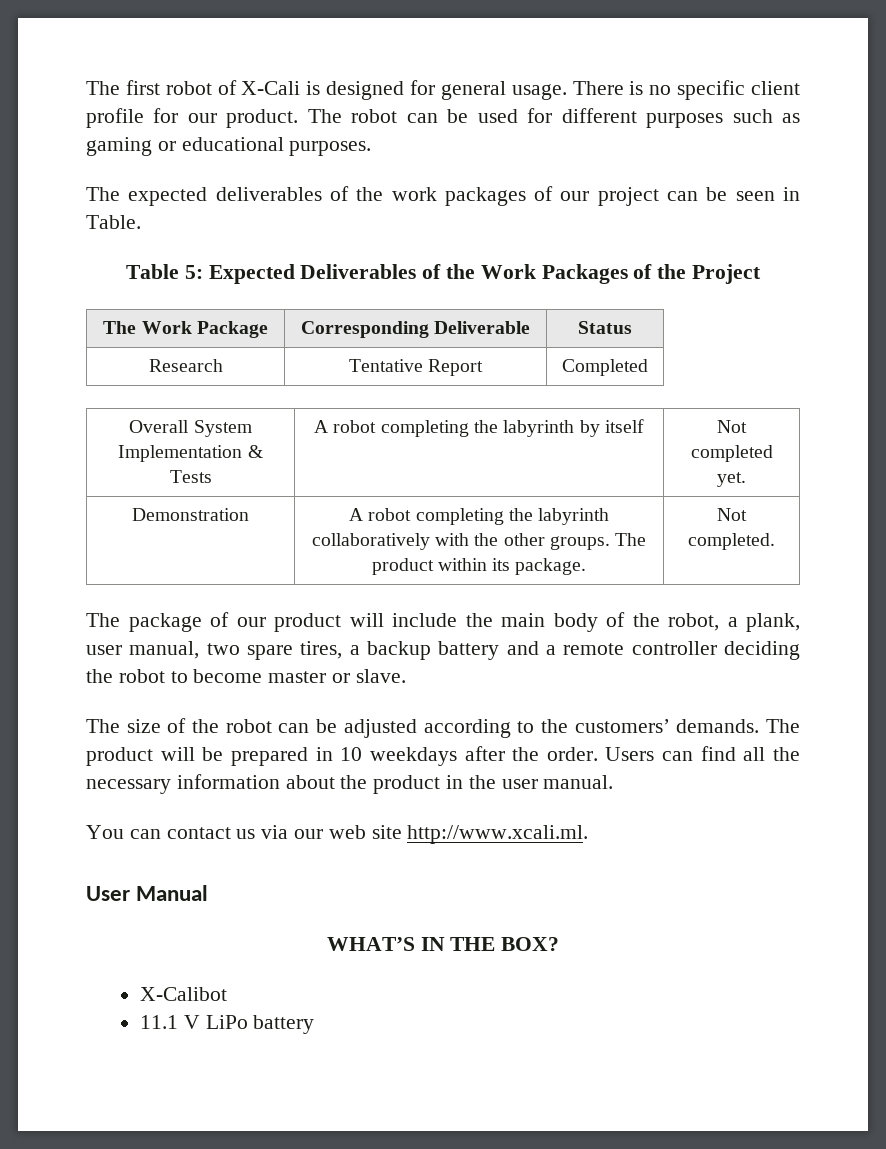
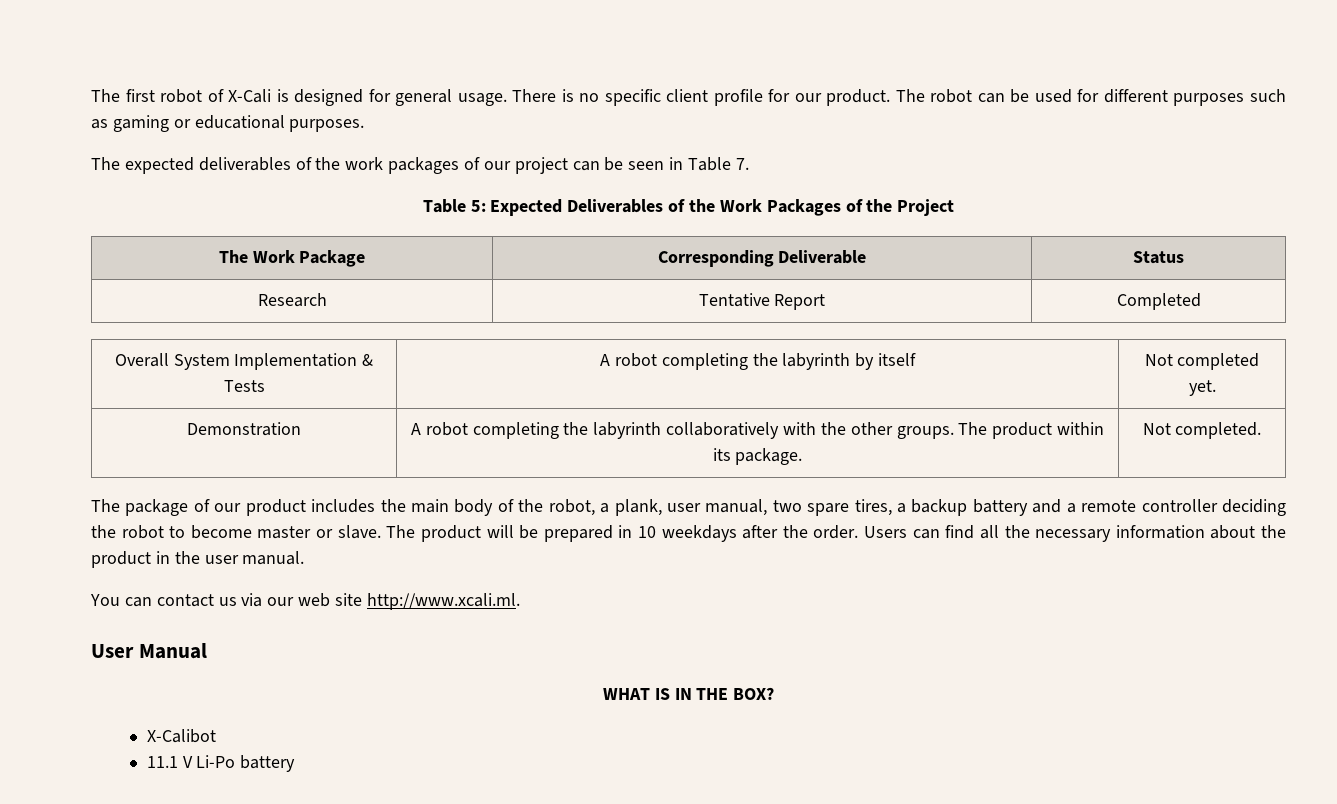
[86,215,141,229] Table. -> [688,157,749,171] Table 7.
[349,613,457,627] will include -> [311,499,376,513] includes
[86,718,760,738] // The size of the robot can be adjusted according to the customers’ demands. -> (381, 532) none
[326,937,415,951] WHAT’S -> [602,688,670,700] WHAT IS
[205,1015,248,1029] LiPo -> [196,755,236,768] Li-Po

